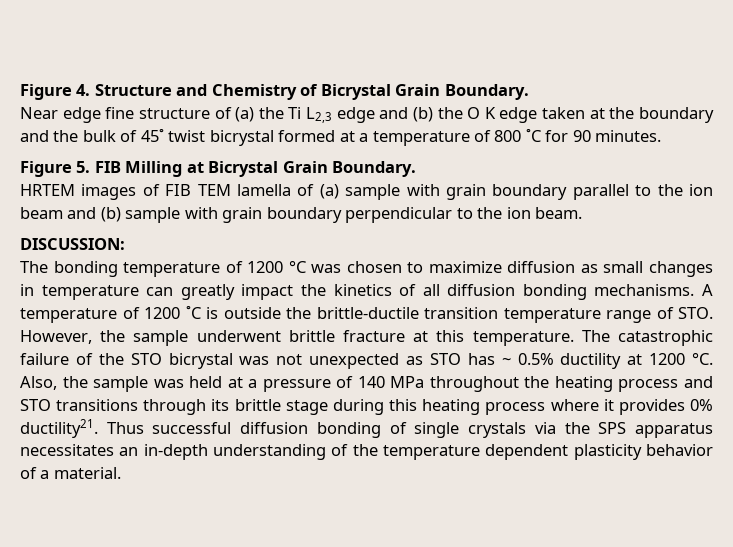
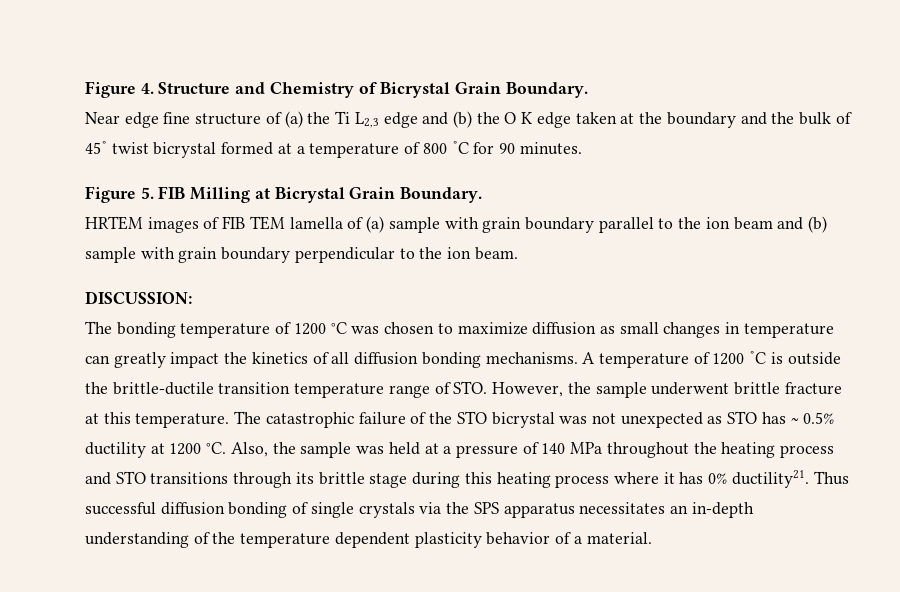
[618,399,685,415] provides -> [679,472,704,484] has

